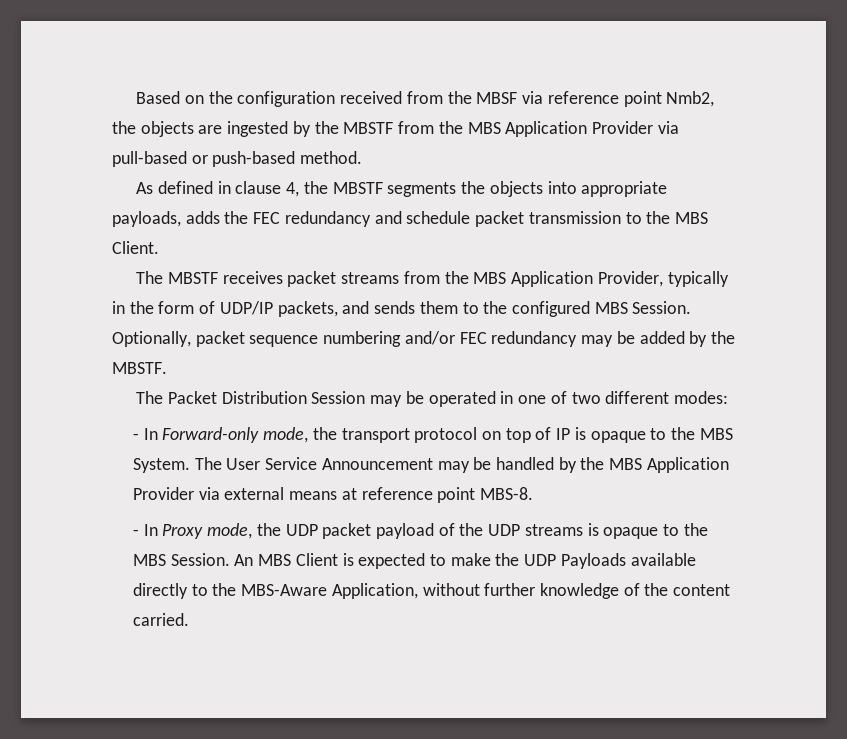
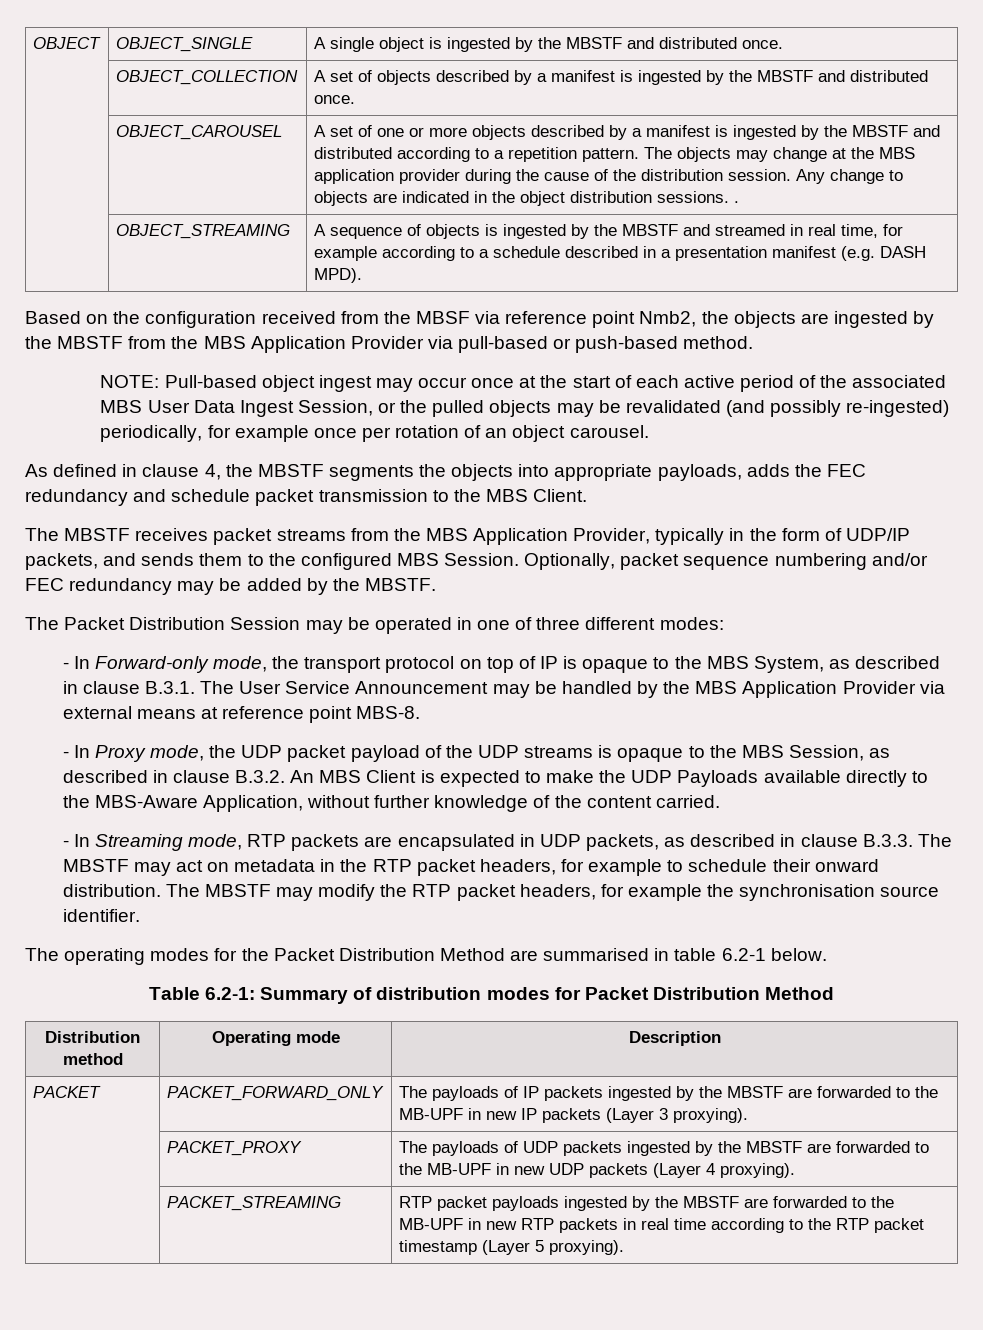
(136, 97) none -> [33,37,102,49] [116,37,254,52] [314,37,784,52] [116,70,299,85] [314,70,929,85] [314,95,356,104] [116,125,283,140] [314,125,941,140] [314,147,916,162] [314,169,904,184] [314,191,740,206] [116,224,291,239] [314,224,904,239] [314,246,927,261] [314,268,363,283] OBJECT | OBJECT_SINGLE | A single object is ingested by the MBSTF and distributed once. // | OBJECT_COLLECTION | A set of objects described by a manifest is ingested by the MBSTF and distributed once. // | OBJECT_CAROUSEL | A set of one or more objects described by a manifest is ingested by the MBSTF and distributed according to a repetition pattern. The objects may change at the MBS application provider during the cause of the distribution session. Any change to objects are indicated in the object distribution sessions. . // | OBJECT_STREAMING | A sequence of objects is ingested by the MBSTF and streamed in real time, for example according to a schedule described in a presentation manifest (e.g. DASH MPD). //
(363, 157) none -> [100,375,947,392] [100,400,950,417] [100,425,649,442] // NOTE: Pull-based object ingest may occur once at the start of each active period of the associated MBS User Data Ingest Session, or the pulled objects may be revalidated (and possibly re-ingested) periodically, for example once per rotation of an object carousel.
[571,392,601,404] two -> [536,617,581,630] three
[132,458,190,473] System. -> [753,656,941,673] [62,681,195,694] System, as described in clause B.3.1.
[170,553,230,566] Session. -> [788,745,891,761] [62,770,286,783] Session, as described in clause B.3.2.
(189, 619) none -> [62,834,952,851] [62,859,879,876] [62,884,940,901] [62,909,140,922] [25,948,827,965] [148,987,835,1004] [45,1031,140,1043] [62,1053,123,1065] [211,1031,340,1046] [628,1031,721,1046] [33,1086,102,1098] [167,1086,385,1101] [399,1086,939,1101] [399,1108,749,1123] [167,1141,303,1156] [399,1141,930,1156] [399,1163,796,1178] [167,1196,342,1211] [399,1196,895,1211] [399,1218,925,1233] [399,1240,625,1255] // - In Streaming mode, RTP packets are encapsulated in UDP packets, as described in clause B.3.3. The MBSTF may act on metadata in the RTP packet headers, for example to schedule their onward distribution. The MBSTF may modify the RTP packet headers, for example the synchronisation source identifier. // The operating modes for the Packet Distribution Method are summarised in table 6.2-1 below. // Table 6.2-1: Summary of distribution modes for Packet Distribution Method // Distribution method | Operating mode | Description // PACKET | PACKET_FORWARD_ONLY | The payloads of IP packets ingested by the MBSTF are forwarded to the MB-UPF in new IP packets (Layer 3 proxying). // | PACKET_PROXY | The payloads of UDP packets ingested by the MBSTF are forwarded to the MB-UPF in new UDP packets (Layer 4 proxying). // | PACKET_STREAMING | RTP packet payloads ingested by the MBSTF are forwarded to the MB-UPF in new RTP packets in real time according to the RTP packet timestamp (Layer 5 proxying).

